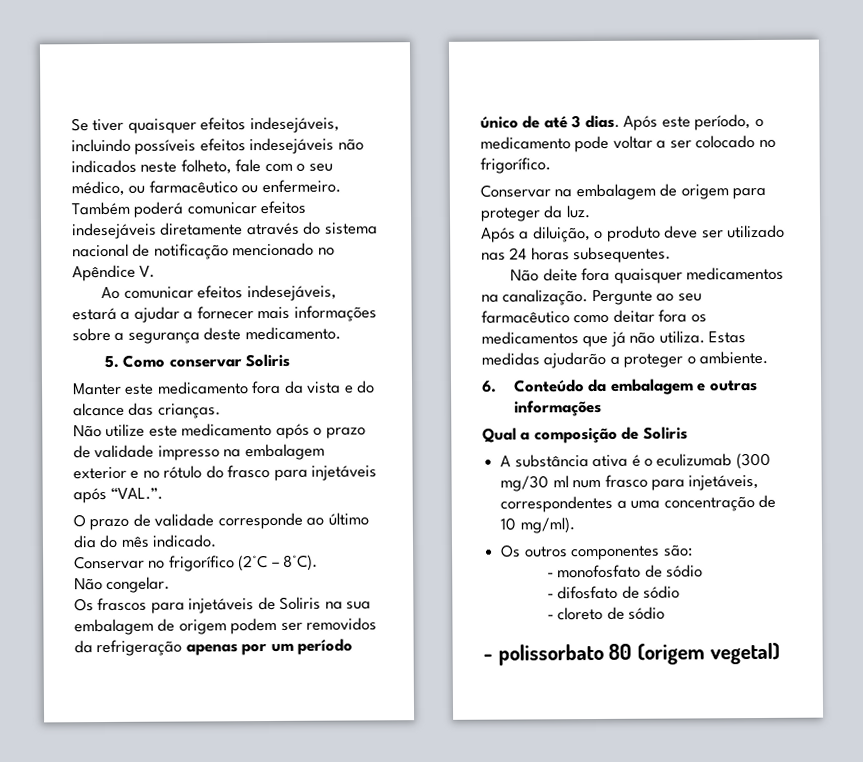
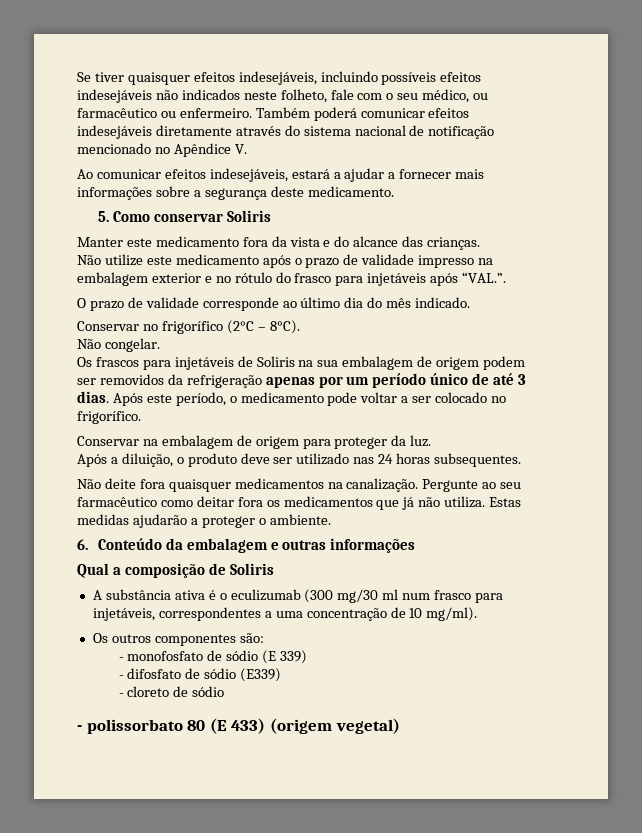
(704, 571) none -> [262,650,308,664] (E 339)
(681, 592) none -> [240,668,282,682] (E339)
(633, 651) none -> [209,718,266,734] (E 433)

